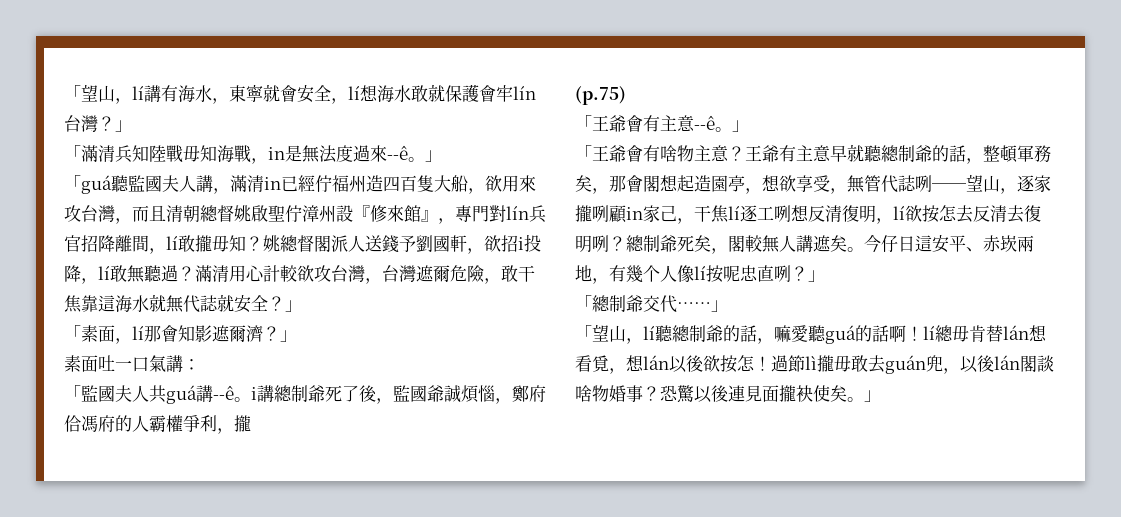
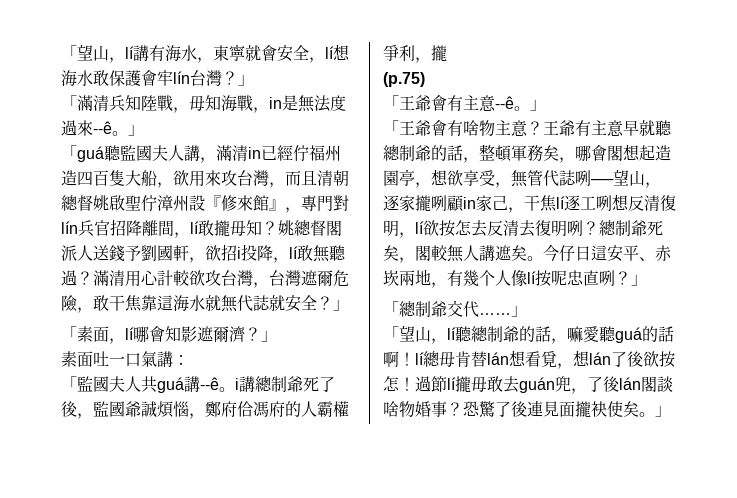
[428,84,445,102] 就 -> (109, 78) none
(183, 154) none -> [173,107,189,113] ，
[144,325,161,342] 那 -> [133,326,149,343] 哪
[609,175,626,192] 那 -> [575,145,591,162] 哪
[669,356,687,373] 以 -> [611,351,627,367] 了
[805,356,817,370] lì -> [447,377,456,390] lí
[960,356,978,373] 以 -> [587,376,603,392] 了
[694,386,712,403] 以 -> [495,401,511,417] 了

